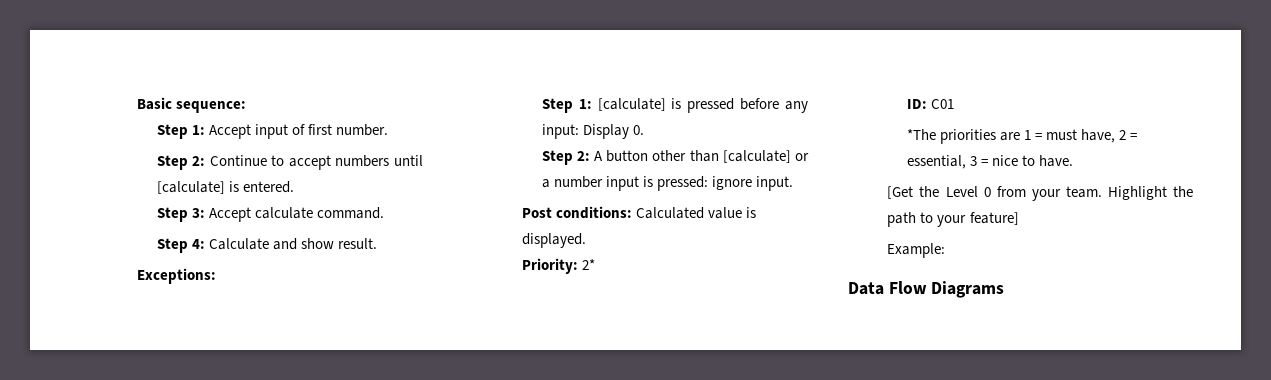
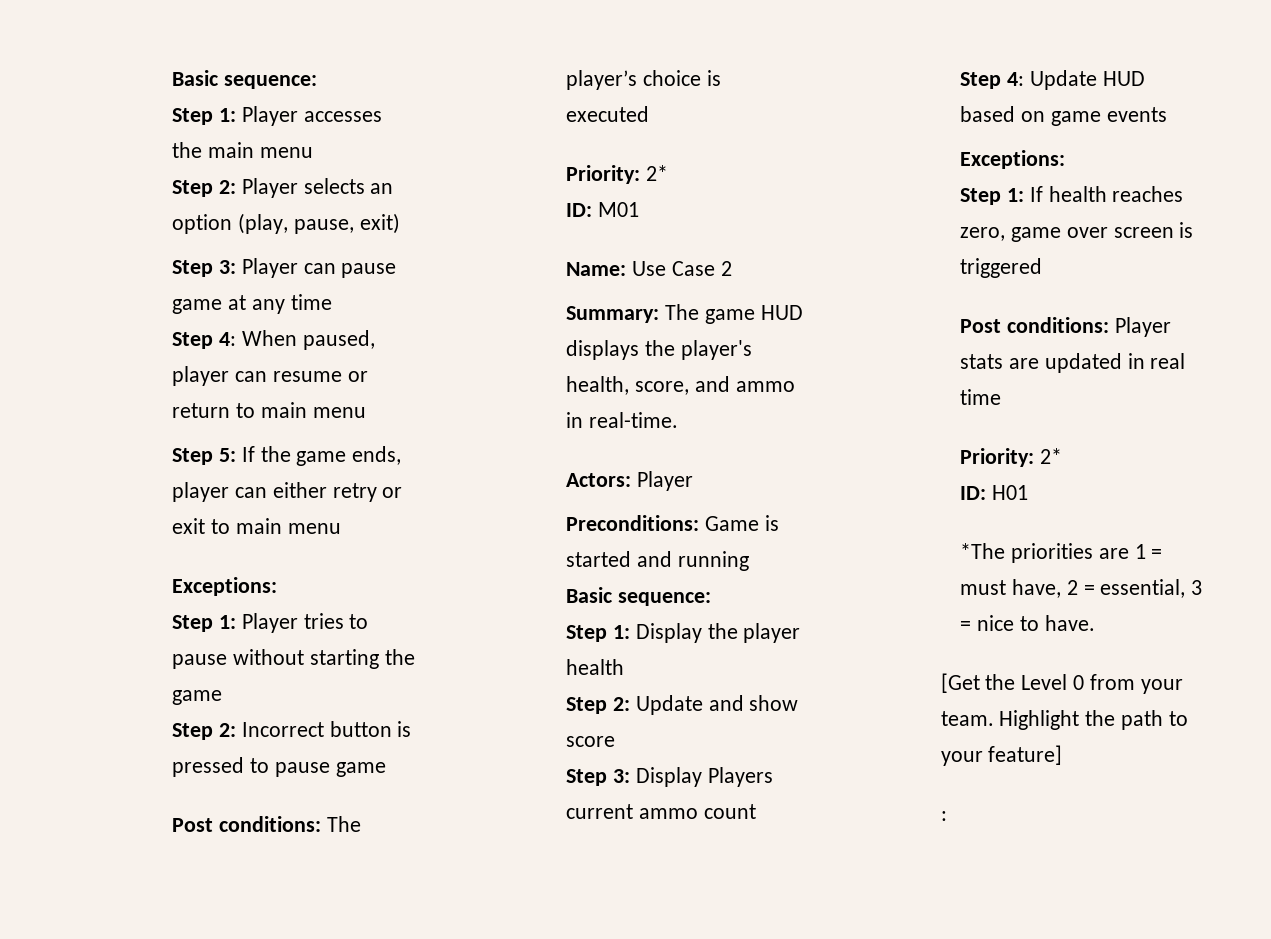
[137,97,247,113] [156,124,389,139] [156,155,423,170] [156,181,294,194] [156,207,384,222] [156,238,378,253] [137,268,217,284] [541,98,808,113] [541,124,644,139] [541,150,809,165] [541,176,794,191] [522,206,757,219] [522,233,587,248] [522,258,596,274] [907,99,955,109] Basic sequence: // Step 1: Accept input of first number. // Step 2: Continue to accept numbers until [calculate] is entered. // Step 3: Accept calculate command. // Step 4: Calculate and show result. // Exceptions: // Step 1: [calculate] is pressed before any input: Display 0. // Step 2: A button other than [calculate] or a number input is pressed: ignore input. // Post conditions: Calculated value is displayed. // Priority: 2* // ID: C01 -> [172,70,317,89] [172,106,382,126] [172,142,313,158] [172,178,394,198] [172,213,400,234] [172,258,397,278] [172,294,332,314] [172,330,375,350] [172,366,368,386] [172,402,366,418] [172,446,402,466] [172,482,403,502] [172,518,341,534] [172,577,278,596] [172,613,369,633] [172,649,415,669] [172,690,223,705] [172,721,412,740] [172,757,386,777] [172,816,361,832] [566,70,721,90] [566,106,650,122] [566,165,668,184] [566,202,639,217] [566,261,732,276] [566,304,803,324] [566,340,752,360] [566,376,795,395] [566,412,678,428] [566,471,693,491] [566,515,779,531] [566,551,749,571] [566,587,711,606] [566,623,801,643] [566,659,625,675] [566,695,799,715] [566,736,616,747] [566,767,773,787] [566,804,756,819] [960,70,1145,90] [960,106,1167,126] [960,150,1066,169] [960,186,1184,205] [960,222,1194,242] [960,258,1043,278] [960,317,1171,337] [960,353,1186,373] [960,389,1002,405] [960,448,1062,467] [960,485,1028,500] Basic sequence: // Step 1: Player accesses the main menu // Step 2: Player selects an option (play, pause, exit) // Step 3: Player can pause game at any time // Step 4: When paused, player can resume or return to main menu // Step 5: If the game ends, player can either retry or exit to main menu // Exceptions: // Step 1: Player tries to pause without starting the game // Step 2: Incorrect button is pressed to pause game // Post conditions: The player’s choice is executed // Priority: 2* // ID: M01 // Name: Use Case 2 // Summary: The game HUD displays the player's health, score, and ammo in real-time. // Actors: Player // Preconditions: Game is started and running // Basic sequence: // Step 1: Display the player health // Step 2: Update and show score // Step 3: Display Players current ammo count // Step 4: Update HUD based on game events // Exceptions: // Step 1: If health reaches zero, game over screen is triggered // Post conditions: Player stats are updated in real time // Priority: 2* // ID: H01
[887,243,946,258] [848,281,1005,298] Example: // Data Flow Diagrams -> [940,811,947,821] :

